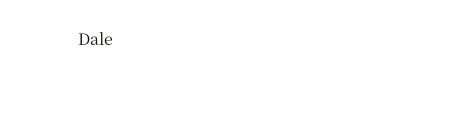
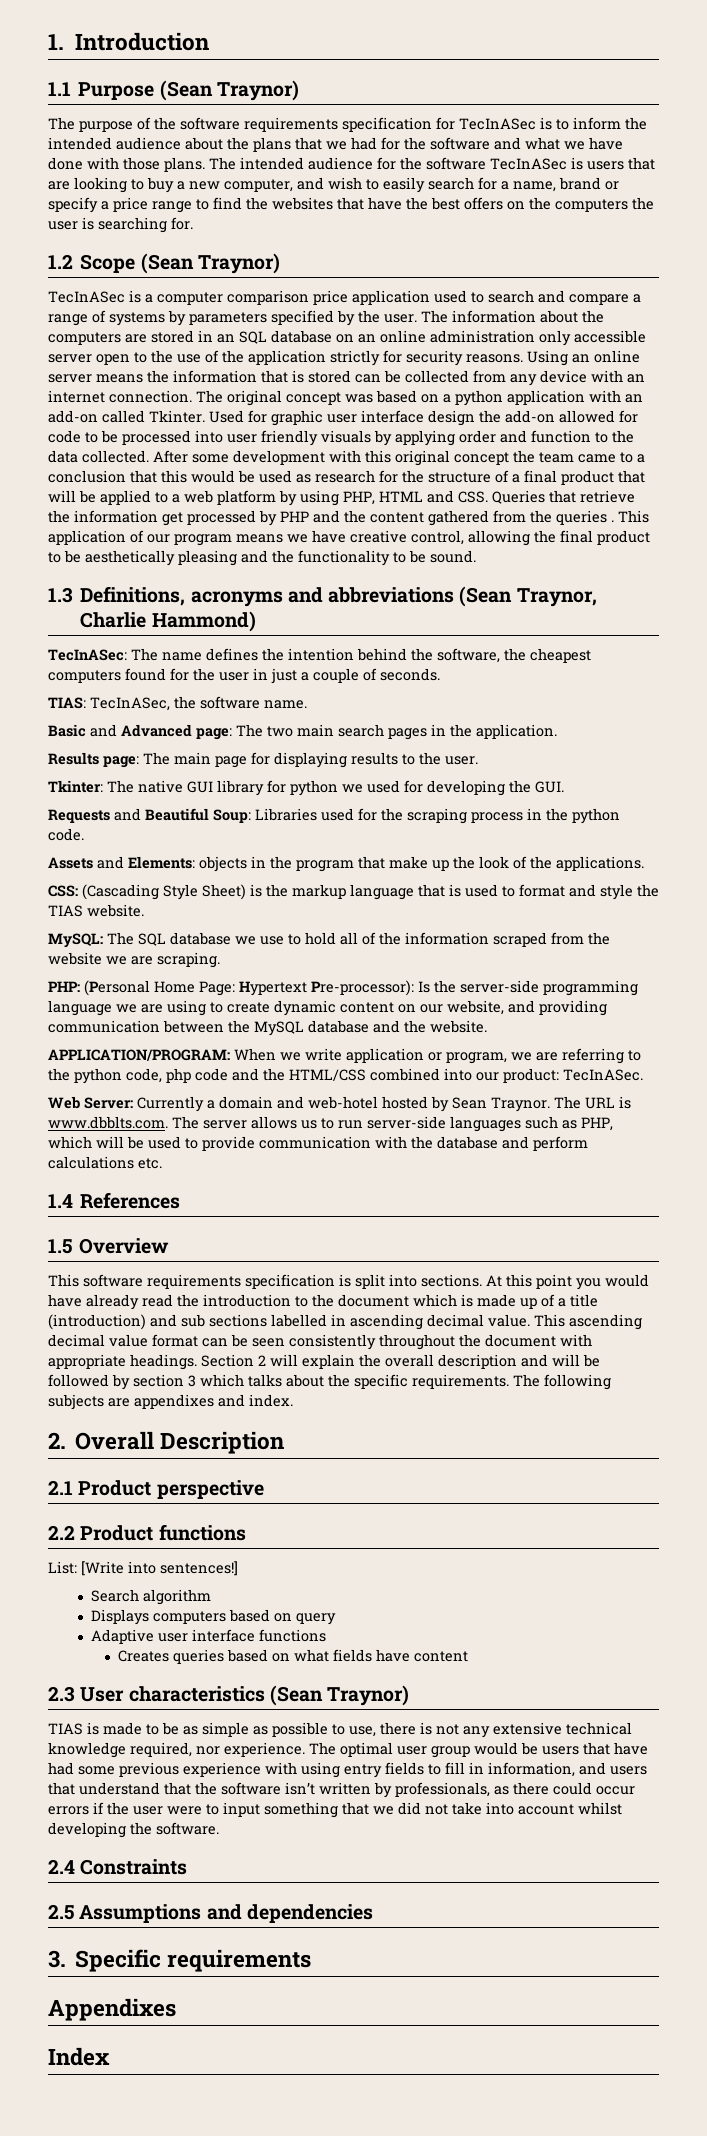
[78,32,113,45] Dale -> [48,32,209,51] [48,80,299,101] [48,117,647,132] [48,137,623,152] [48,157,655,172] [48,177,619,193] [48,197,654,213] [48,217,193,233] [48,253,280,274] [48,290,641,305] [48,310,604,326] [48,330,646,346] [48,350,640,366] [48,370,645,386] [48,390,643,406] [48,410,638,426] [48,430,634,446] [48,450,645,466] [48,470,645,485] [48,490,635,506] [48,510,649,526] [48,530,650,546] [48,550,476,566] [48,586,597,607] [80,611,256,632] [48,648,591,663] [48,668,440,684] [48,696,307,711] [48,724,557,740] [48,752,478,768] [48,780,564,796] [48,808,620,824] [48,828,84,841] [48,856,644,872] [48,884,659,900] [48,904,144,917] [48,932,610,948] [48,952,220,968] [48,980,638,996] [48,1000,607,1016] [48,1020,487,1036] [48,1048,641,1064] [48,1068,643,1084] [48,1096,631,1112] [48,1116,613,1132] [48,1136,588,1151] [48,1156,162,1169] [48,1192,181,1209] [48,1238,170,1254] [48,1274,649,1290] [48,1294,598,1310] [48,1314,642,1330] [48,1334,592,1350] [48,1354,600,1370] [48,1374,611,1390] [48,1394,293,1410] [48,1431,284,1454] [48,1480,264,1499] [48,1524,246,1541] [48,1561,238,1576] [90,1589,211,1605] [90,1609,336,1625] [90,1629,326,1644] [117,1649,468,1664] [48,1685,410,1706] [48,1722,632,1738] [48,1742,648,1758] [48,1762,647,1778] [48,1782,635,1798] [48,1802,622,1818] [48,1822,219,1838] [48,1859,188,1875] [48,1904,373,1923] [48,1949,311,1972] [48,1998,176,2021] [48,2047,110,2066] 1. Introduction // 1.1 Purpose (Sean Traynor) // The purpose of the software requirements specification for TecInASec is to inform the intended audience about the plans that we had for the software and what we have done with those plans. The intended audience for the software TecInASec is users that are looking to buy a new computer, and wish to easily search for a name, brand or specify a price range to find the websites that have the best offers on the computers the user is searching for. // 1.2 Scope (Sean Traynor) // TecInASec is a computer comparison price application used to search and compare a range of systems by parameters specified by the user. The information about the computers are stored in an SQL database on an online administration only accessible server open to the use of the application strictly for security reasons. Using an online server means the information that is stored can be collected from any device with an internet connection. The original concept was based on a python application with an add-on called Tkinter. Used for graphic user interface design the add-on allowed for code to be processed into user friendly visuals by applying order and function to the data collected. After some development with this original concept the team came to a conclusion that this would be used as research for the structure of a final product that will be applied to a web platform by using PHP, HTML and CSS. Queries that retrieve the information get processed by PHP and the content gathered from the queries . This application of our program means we have creative control, allowing the final product to be aesthetically pleasing and the functionality to be sound. // 1.3 Definitions, acronyms and abbreviations (Sean Traynor, Charlie Hammond) // TecInASec: The name defines the intention behind the software, the cheapest computers found for the user in just a couple of seconds. // TIAS: TecInASec, the software name. // Basic and Advanced page: The two main search pages in the application. // Results page: The main page for displaying results to the user. // Tkinter: The native GUI library for python we used for developing the GUI. // Requests and Beautiful Soup: Libraries used for the scraping process in the python code. // Assets and Elements: objects in the program that make up the look of the applications. // CSS: (Cascading Style Sheet) is the markup language that is used to format and style the TIAS website. // MySQL: The SQL database we use to hold all of the information scraped from the website we are scraping. // PHP: (Personal Home Page: Hypertext Pre-processor): Is the server-side programming language we are using to create dynamic content on our website, and providing communication between the MySQL database and the website. // APPLICATION/PROGRAM: When we write application or program, we are referring to the python code, php code and the HTML/CSS combined into our product: TecInASec. // Web Server: Currently a domain and web-hotel hosted by Sean Traynor. The URL is www.dbblts.com. The server allows us to run server-side languages such as PHP, which will be used to provide communication with the database and perform calculations etc. // 1.4 References // 1.5 Overview // This software requirements specification is split into sections. At this point you would have already read the introduction to the document which is made up of a title (introduction) and sub sections labelled in ascending decimal value. This ascending decimal value format can be seen consistently throughout the document with appropriate headings. Section 2 will explain the overall description and will be followed by section 3 which talks about the specific requirements. The following subjects are appendixes and index. // 2. Overall Description // 2.1 Product perspective // 2.2 Product functions // List: [Write into sentences!] // Search algorithm // Displays computers based on query // Adaptive user interface functions // Creates queries based on what fields have content // 2.3 User characteristics (Sean Traynor) // TIAS is made to be as simple as possible to use, there is not any extensive technical knowledge required, nor experience. The optimal user group would be users that have had some previous experience with using entry fields to fill in information, and users that understand that the software isn’t written by professionals, as there could occur errors if the user were to input something that we did not take into account whilst developing the software. // 2.4 Constraints // 2.5 Assumptions and dependencies // 3. Specific requirements // Appendixes // Index

